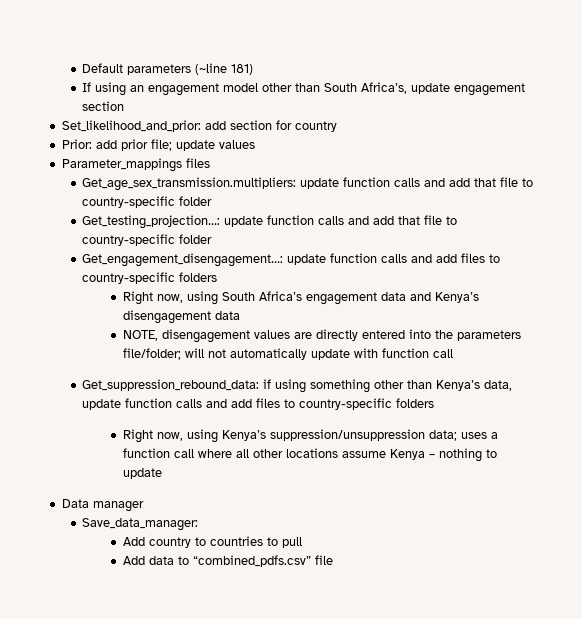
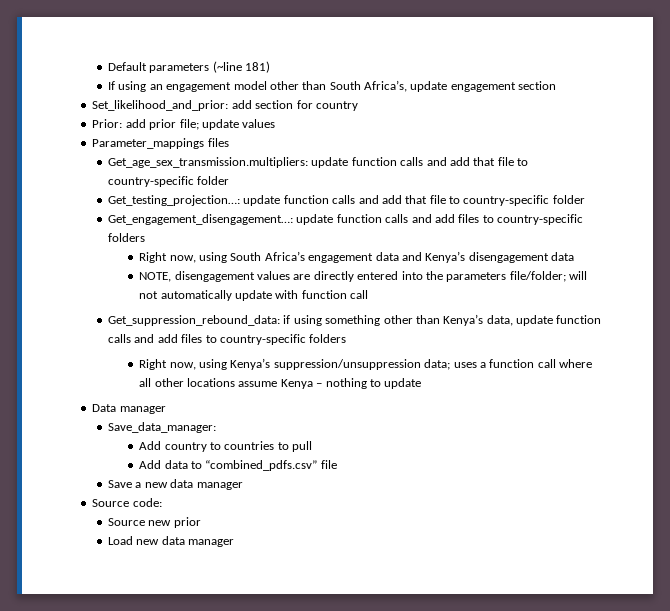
(334, 560) none -> [108,479,243,490] [92,498,162,507] [108,517,201,528] [108,536,235,547] // Save a new data manager // Source code: // Source new prior // Load new data manager

